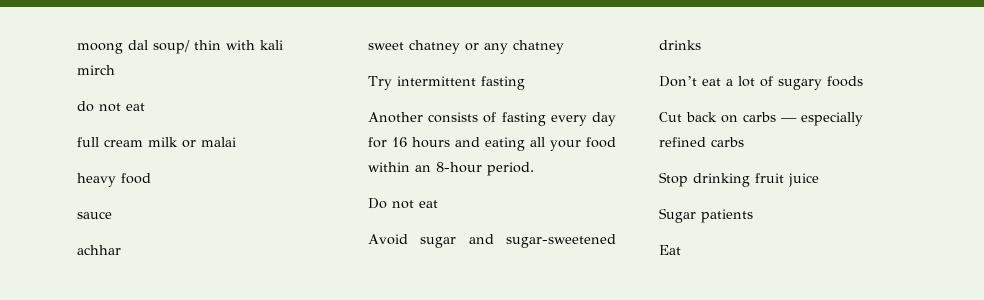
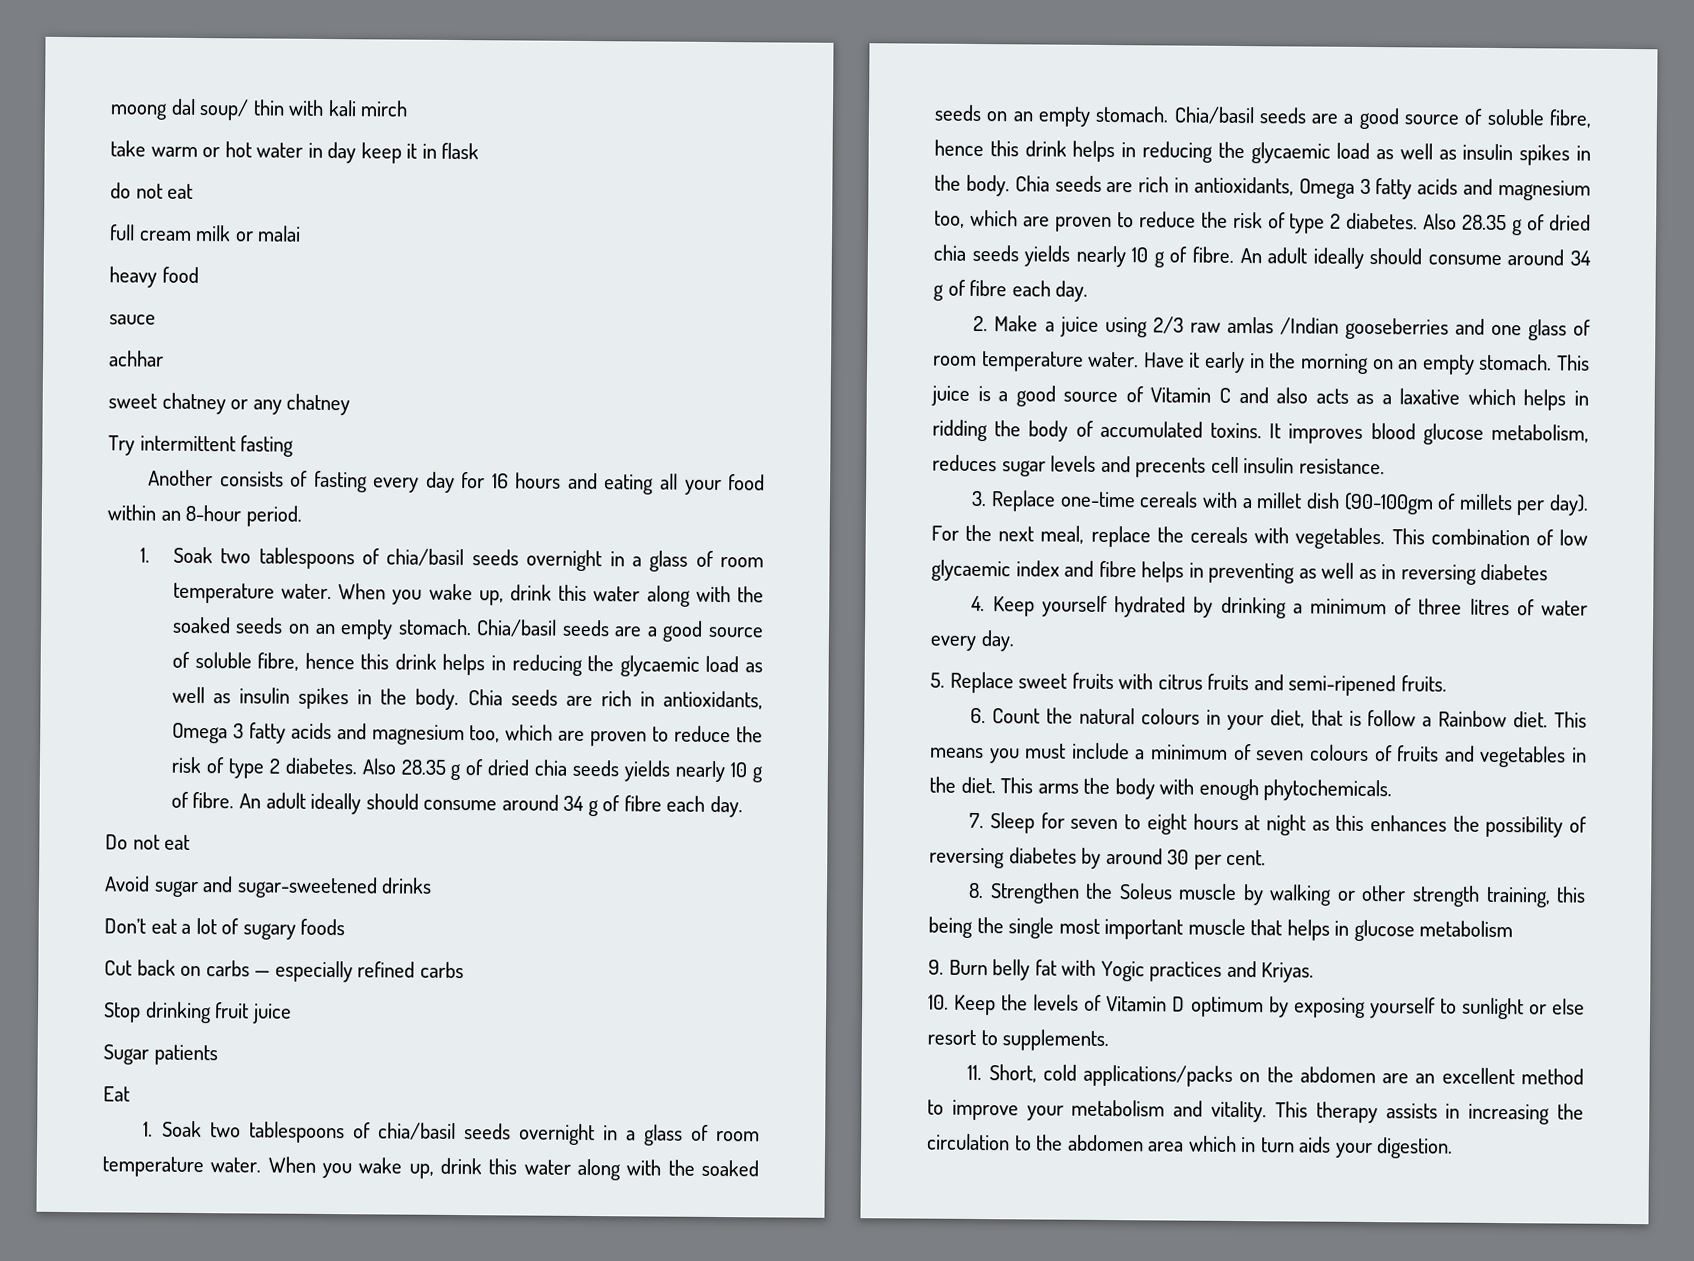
(115, 70) none -> [110,140,480,164] // take warm or hot water in day keep it in flask
(534, 169) none -> [139,546,764,572] [172,582,764,607] [171,616,765,642] [171,651,764,677] [171,686,764,711] [171,722,763,747] [170,756,764,783] [170,791,743,818] // 1. Soak two tablespoons of chia/basil seeds overnight in a glass of room temperature water. When you wake up, drink this water along with the soaked seeds on an empty stomach. Chia/basil seeds are a good source of soluble fibre, hence this drink helps in reducing the glycaemic load as well as insulin spikes in the body. Chia seeds are rich in antioxidants, Omega 3 fatty acids and magnesium too, which are proven to reduce the risk of type 2 diabetes. Also 28.35 g of dried chia seeds yields nearly 10 g of fibre. An adult ideally should consume around 34 g of fibre each day.
(681, 250) none -> [143,1120,760,1146] [102,1156,759,1181] [934,104,1592,130] [934,139,1591,166] [934,174,1591,201] [934,209,1591,236] [933,244,1591,269] [933,279,1089,302] [973,315,1592,341] [933,351,1590,375] [931,385,1589,411] [932,419,1589,445] [932,454,1385,478] [971,490,1590,516] [931,524,1588,550] [931,559,1549,585] [971,595,1588,619] [930,630,1015,652] [930,671,1447,697] [970,707,1587,731] [930,742,1588,768] [929,776,1393,802] [969,812,1588,838] [929,847,1267,870] [968,882,1586,908] [928,916,1514,942] [928,959,1315,983] [928,994,1585,1020] [927,1029,1110,1052] [967,1064,1584,1087] [927,1099,1584,1125] [927,1133,1454,1159] // 1. Soak two tablespoons of chia/basil seeds overnight in a glass of room temperature water. When you wake up, drink this water along with the soaked seeds on an empty stomach. Chia/basil seeds are a good source of soluble fibre, hence this drink helps in reducing the glycaemic load as well as insulin spikes in the body. Chia seeds are rich in antioxidants, Omega 3 fatty acids and magnesium too, which are proven to reduce the risk of type 2 diabetes. Also 28.35 g of dried chia seeds yields nearly 10 g of fibre. An adult ideally should consume around 34 g of fibre each day. // 2. Make a juice using 2/3 raw amlas /Indian gooseberries and one glass of room temperature water. Have it early in the morning on an empty stomach. This juice is a good source of Vitamin C and also acts as a laxative which helps in ridding the body of accumulated toxins. It improves blood glucose metabolism, reduces sugar levels and precents cell insulin resistance. // 3. Replace one-time cereals with a millet dish (90-100gm of millets per day). For the next meal, replace the cereals with vegetables. This combination of low glycaemic index and fibre helps in preventing as well as in reversing diabetes // 4. Keep yourself hydrated by drinking a minimum of three litres of water every day. // 5. Replace sweet fruits with citrus fruits and semi-ripened fruits. // 6. Count the natural colours in your diet, that is follow a Rainbow diet. This means you must include a minimum of seven colours of fruits and vegetables in the diet. This arms the body with enough phytochemicals. // 7. Sleep for seven to eight hours at night as this enhances the possibility of reversing diabetes by around 30 per cent. // 8. Strengthen the Soleus muscle by walking or other strength training, this being the single most important muscle that helps in glucose metabolism // 9. Burn belly fat with Yogic practices and Kriyas. // 10. Keep the levels of Vitamin D optimum by exposing yourself to sunlight or else resort to supplements. // 11. Short, cold applications/packs on the abdomen are an excellent method to improve your metabolism and vitality. This therapy assists in increasing the circulation to the abdomen area which in turn aids your digestion.

